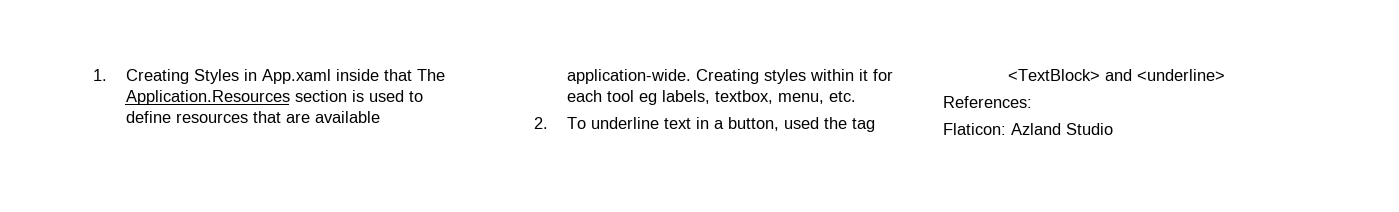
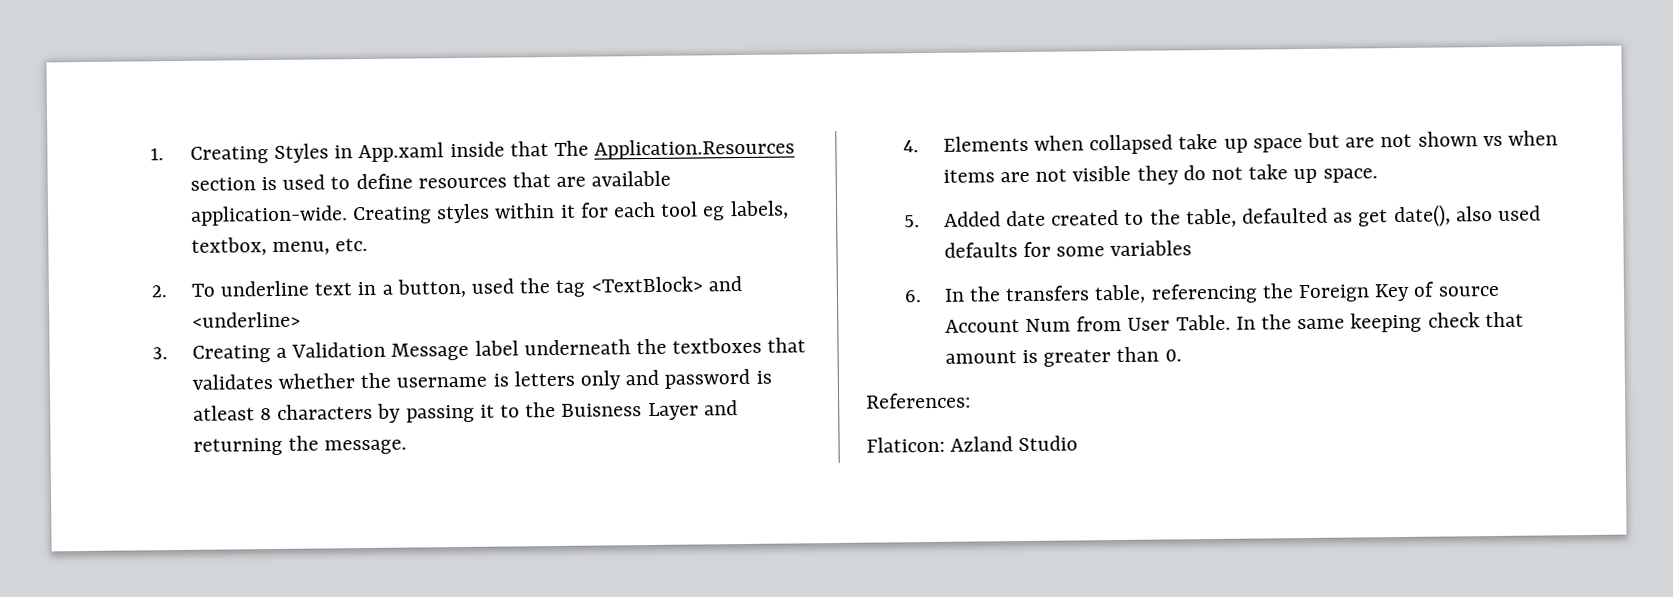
(1225, 75) none -> [151,337,807,363] [191,368,772,390] [192,400,738,423] [192,435,408,456] [902,130,1559,155] [942,164,1378,185] [903,204,1542,228] [943,240,1193,258] [903,281,1500,304] [944,311,1524,333] [944,346,1182,367] // 3. Creating a Validation Message label underneath the textboxes that validates whether the username is letters only and password is atleast 8 characters by passing it to the Buisness Layer and returning the message. // 4. Elements when collapsed take up space but are not shown vs when items are not visible they do not take up space. // 5. Added date created to the table, defaulted as get date(), also used defaults for some variables // 6. In the transfers table, referencing the Foreign Key of source Account Num from User Table. In the same keeping check that amount is greater than 0.

